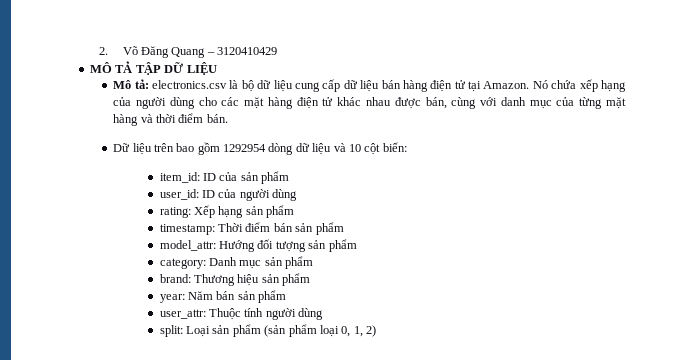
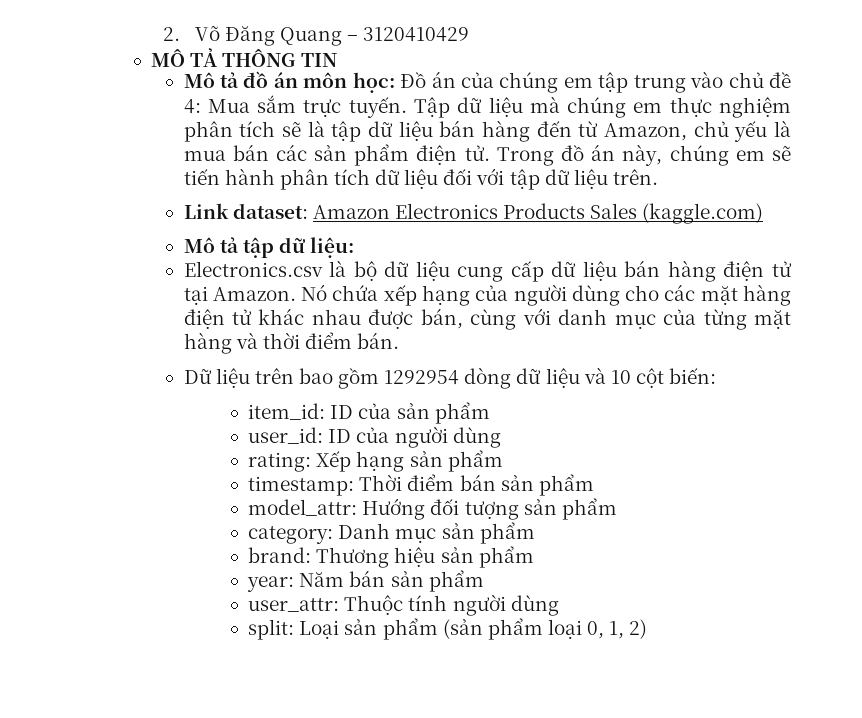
[135,62,217,75] [113,79,228,89] TẬP DỮ LIỆU // Mô tả: electronics.csv -> [222,49,337,67] [183,71,791,93] [183,95,791,118] [183,120,792,142] [183,144,791,166] [183,168,658,190] [183,203,764,224] [183,237,355,258] [183,261,323,277] THÔNG TIN // Mô tả đồ án môn học: Đồ án của chúng em tập trung vào chủ đề 4: Mua sắm trực tuyến. Tập dữ liệu mà chúng em thực nghiệm phân tích sẽ là tập dữ liệu bán hàng đến từ Amazon, chủ yếu là mua bán các sản phẩm điện tử. Trong đồ án này, chúng em sẽ tiến hành phân tích dữ liệu đối với tập dữ liệu trên. // Link dataset: Amazon Electronics Products Sales (kaggle.com) // Mô tả tập dữ liệu: // Electronics.csv

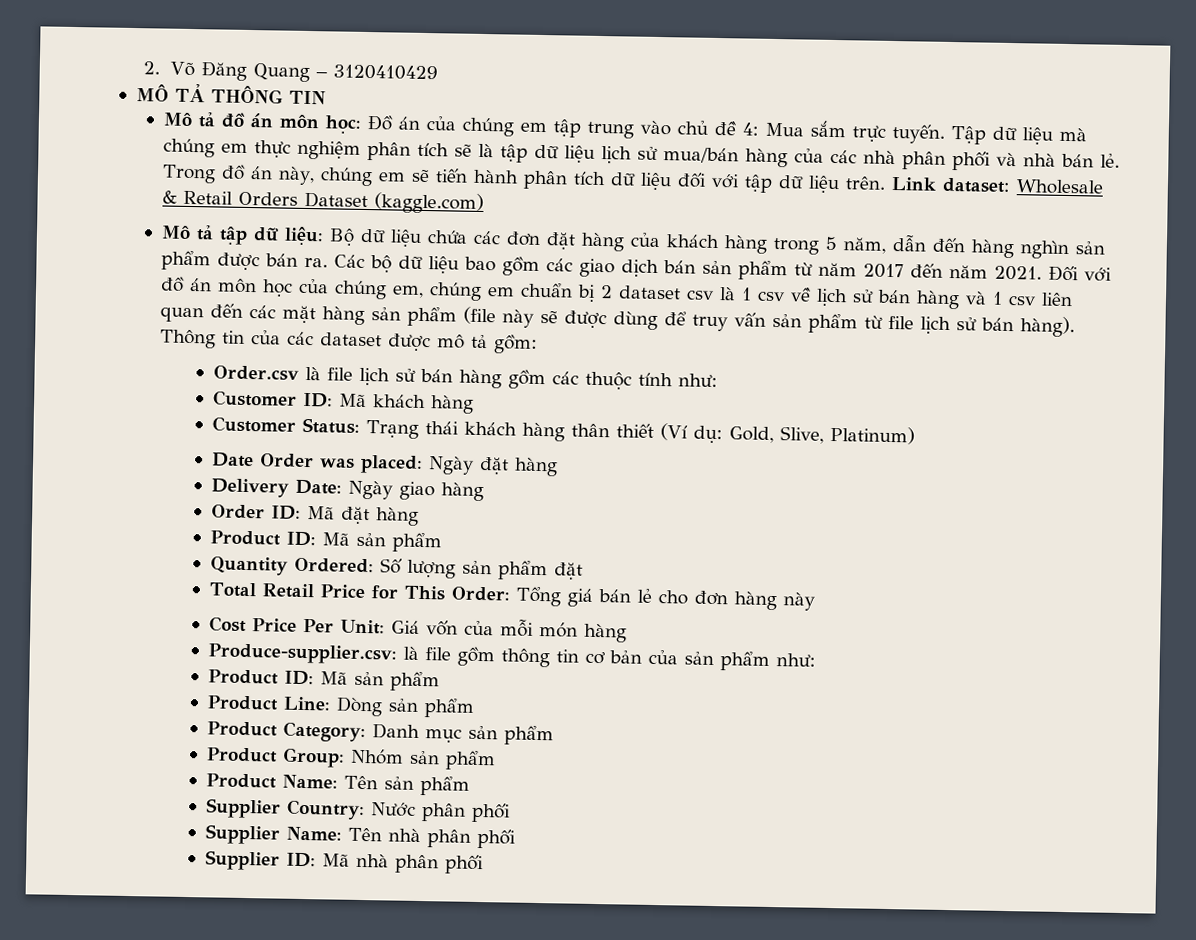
[439,120,792,142] [183,144,490,166] bán hàng đến từ Amazon, chủ yếu là mua bán các sản phẩm điện tử. -> [600,145,1120,171] lịch sử mua/bán hàng của các nhà phân phối và nhà bán lẻ.
(658, 177) // -> (886, 183) none
[312,203,638,219] Amazon Electronics Products Sales -> [1015,179,1104,195] [161,190,368,209] Wholesale & Retail Orders Dataset
[183,260,792,282] [183,284,791,306] [183,308,791,330] [183,332,400,354] [183,367,717,389] [248,402,490,424] [248,426,501,448] [248,450,503,472] [248,474,594,496] [248,498,617,520] [248,526,334,544] // Electronics.csv là bộ dữ liệu cung cấp dữ liệu bán hàng điện tử tại Amazon. Nó chứa xếp hạng của người dùng cho các mặt hàng điện tử khác nhau được bán, cùng với danh mục của từng mặt hàng và thời điểm bán. // Dữ liệu trên bao gồm 1292954 dòng dữ liệu và 10 cột biến: // item_id: ID của sản phẩm // user_id: ID của người dùng // rating: Xếp hạng sản phẩm // timestamp: Thời điểm bán sản phẩm // model_attr: Hướng đối tượng sản phẩm // category: -> [328,228,1105,260] [160,250,1112,282] [159,276,1073,310] [159,303,1075,338] [159,329,538,354] [213,365,719,391] [213,390,475,414] [212,416,916,445] [212,452,559,477] [211,478,485,502] [211,504,420,526] [210,530,443,553] [210,556,584,581] [209,582,816,611] [209,616,628,643] [208,643,817,671] [208,669,441,692] [207,695,476,718] [207,721,367,743] Bộ dữ liệu chứa các đơn đặt hàng của khách hàng trong 5 năm, dẫn đến hàng nghìn sản phẩm được bán ra. Các bộ dữ liệu bao gồm các giao dịch bán sản phẩm từ năm 2017 đến năm 2021. Đối với đồ án môn học của chúng em, chúng em chuẩn bị 2 dataset csv là 1 csv về lịch sử bán hàng và 1 csv liên quan đến các mặt hàng sản phẩm (file này sẽ được dùng để truy vấn sản phẩm từ file lịch sử bán hàng). Thông tin của các dataset được mô tả gồm: // Order.csv là file lịch sử bán hàng gồm các thuộc tính như: // Customer ID: Mã khách hàng // Customer Status: Trạng thái khách hàng thân thiết (Ví dụ: Gold, Slive, Platinum) // Date Order was placed: Ngày đặt hàng // Delivery Date: Ngày giao hàng // Order ID: Mã đặt hàng // Product ID: Mã sản phẩm // Quantity Ordered: Số lượng sản phẩm đặt // Total Retail Price for This Order: Tổng giá bán lẻ cho đơn hàng này // Cost Price Per Unit: Giá vốn của mỗi món hàng // Produce-supplier.csv: là file gồm thông tin cơ bản của sản phẩm như: // Product ID: Mã sản phẩm // Product Line: Dòng sản phẩm // Product Category:
[248,546,534,568] [247,570,484,592] [248,594,559,616] [248,618,648,640] brand: Thương hiệu sản phẩm // year: Năm bán sản phẩm // user_attr: Thuộc tính người dùng // split: Loại sản phẩm (sản phẩm loại 0, 1, 2) -> [206,747,497,771] [206,773,471,796] [206,798,512,823] [205,824,517,849] [205,850,485,875] Product Group: Nhóm sản phẩm // Product Name: Tên sản phẩm // Supplier Country: Nước phân phối // Supplier Name: Tên nhà phân phối // Supplier ID: Mã nhà phân phối

